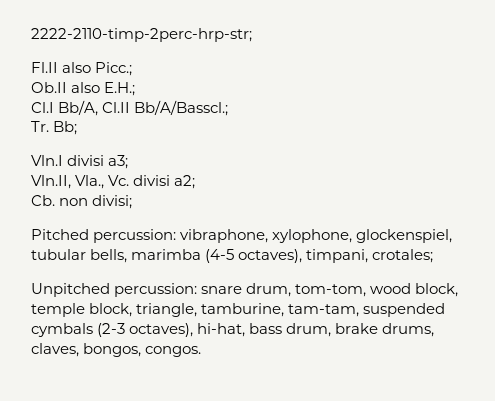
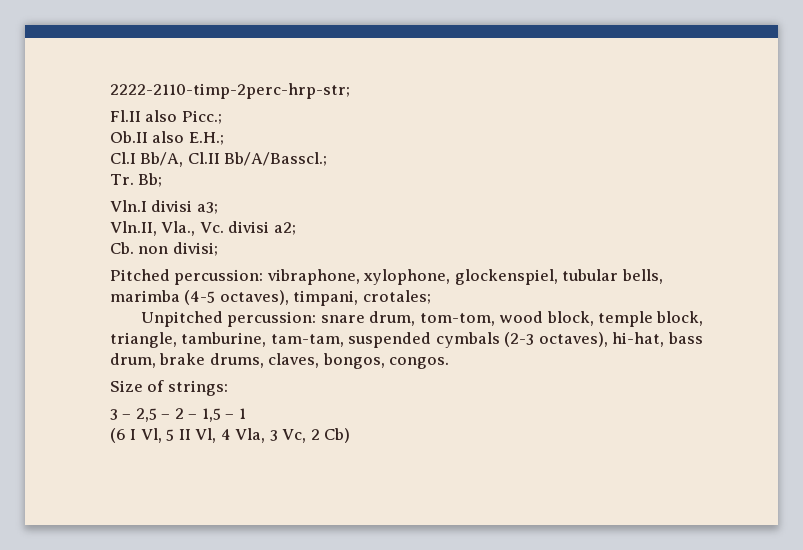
(202, 351) none -> [110,380,228,396] [110,408,246,422] [110,428,351,443] // Size of strings: // 3 – 2,5 – 2 – 1,5 – 1 // (6 I Vl, 5 II Vl, 4 Vla, 3 Vc, 2 Cb)

